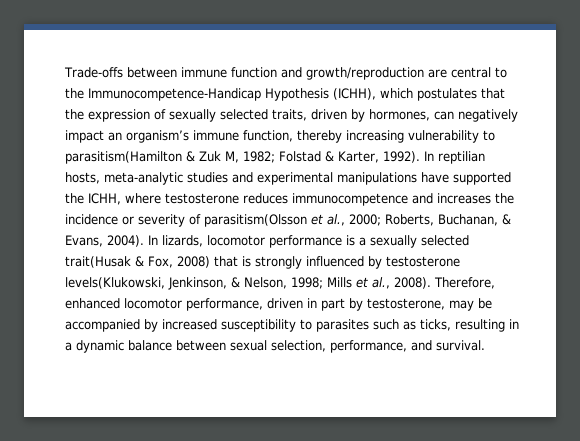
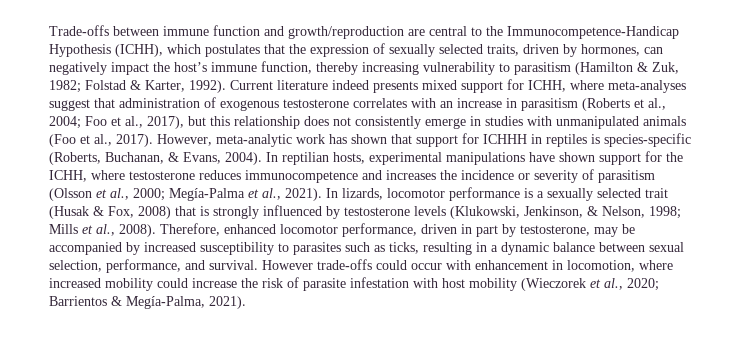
[108,130,189,143] an organism’s -> [153,62,207,72] the host’s
[65,151,239,164] parasitism(Hamilton & Zuk M, -> [514,62,679,75] parasitism (Hamilton & Zuk,
[424,151,485,164] [65,172,511,185] In reptilian hosts, meta-analytic studies and experimental manipulations have supported -> [230,79,686,93] [49,97,666,111] [49,116,686,129] [49,133,691,147] [49,151,662,165] Current literature indeed presents mixed support for ICHH, where meta-analyses suggest that administration of exogenous testosterone correlates with an increase in parasitism (Roberts et al., 2004; Foo et al., 2017), but this relationship does not consistently emerge in studies with unmanipulated animals (Foo et al., 2017). However, meta-analytic work has shown that support for ICHHH in reptiles is species-specific (Roberts, Buchanan, & Evans, 2004). In reptilian hosts, experimental manipulations have shown support for
[204,214,307,227] parasitism(Olsson -> [598,170,655,183] [49,188,92,201] parasitism (Olsson
[385,214,511,226] [65,235,144,247] Roberts, Buchanan, & Evans, 2004). -> [169,188,322,201] Megía-Palma et al., 2021).
[65,256,131,268] trait(Husak -> [645,188,668,198] [49,206,89,219] trait (Husak
[65,277,165,289] levels(Klukowski, -> [414,206,520,219] levels (Klukowski,
(485, 345) none -> [262,259,673,272] [49,277,659,291] [49,296,246,309] However trade-offs could occur with enhancement in locomotion, where increased mobility could increase the risk of parasite infestation with host mobility (Wieczorek et al., 2020; Barrientos & Megía-Palma, 2021).

